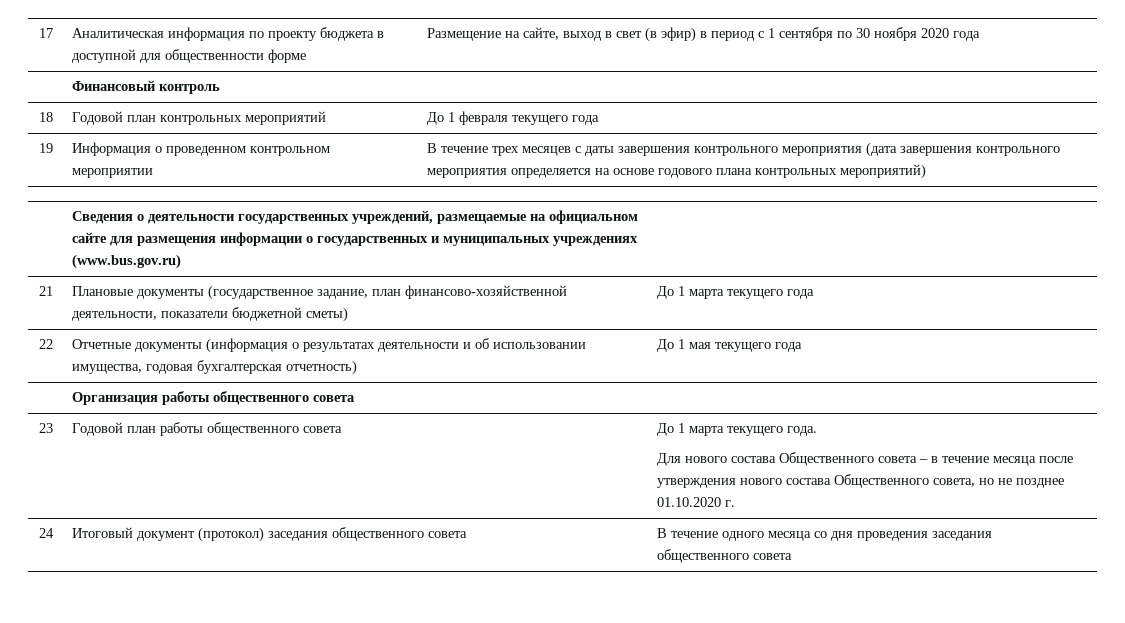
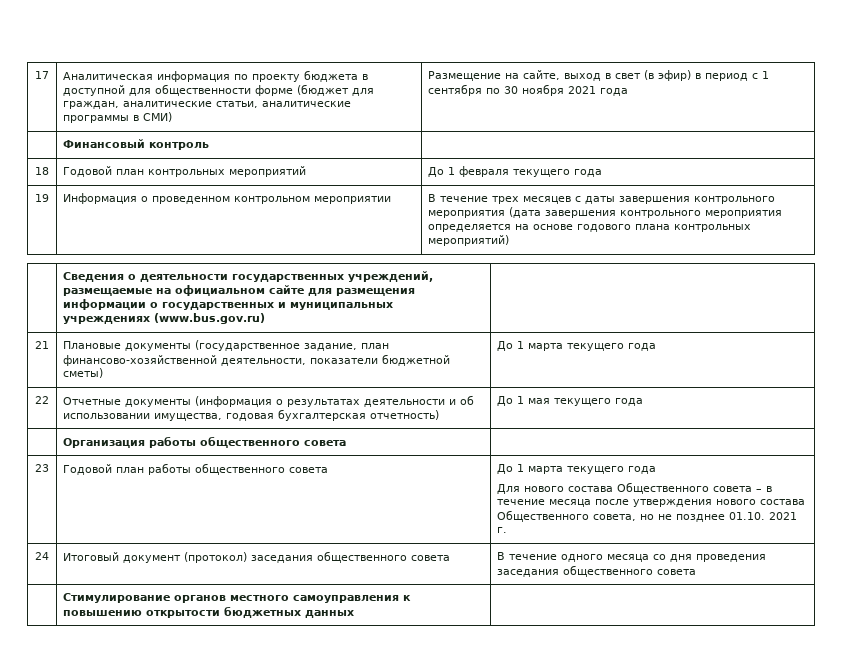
(306, 56) none -> [297,84,375,96] [63,101,352,109] [63,112,173,123] (бюджет для граждан, аналитические статьи, аналитические программы в СМИ)
[920,28,949,38] 2020 -> [568,86,597,94] 2021
[786,426,817,436] года. -> [628,466,657,474] года
[656,497,721,507] 01.10.2020 -> [729,512,798,520] 01.10. 2021
(792, 556) none -> [63,593,412,603] [63,606,355,618] // | Стимулирование органов местного самоуправления к повышению открытости бюджетных данных |

